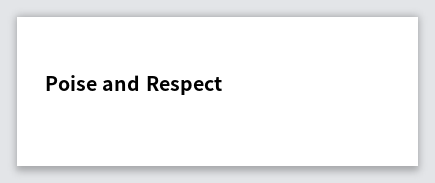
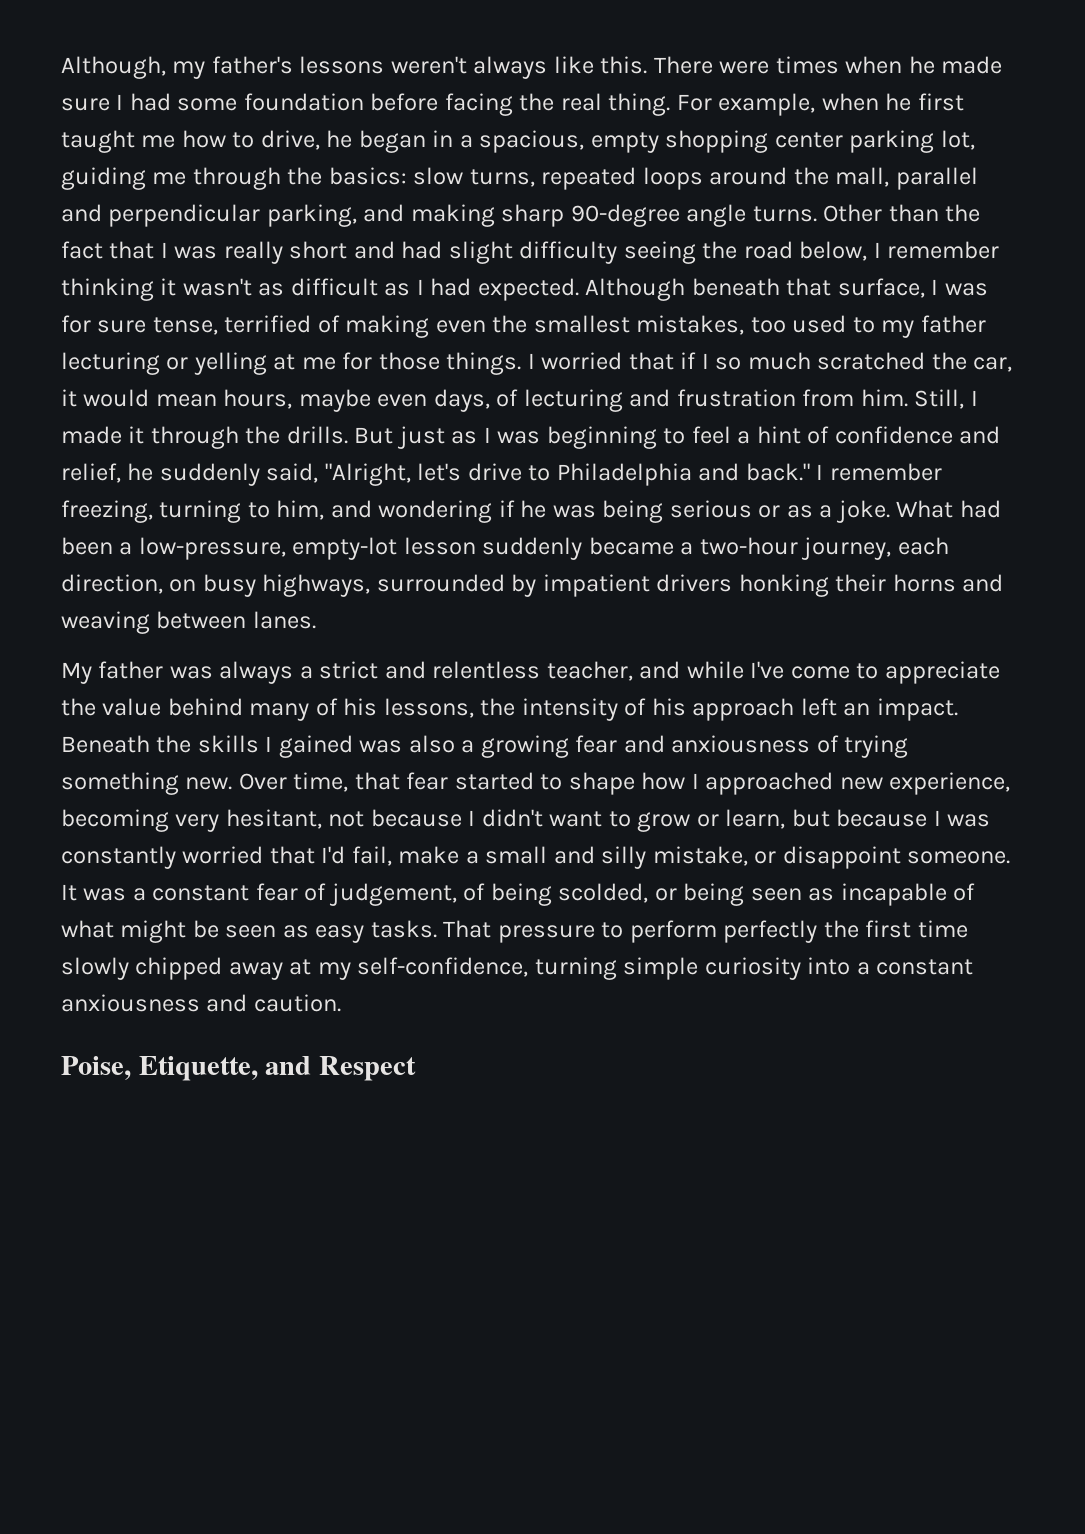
[45,75,97,91] Poise -> [61,56,1003,79] [61,93,964,116] [61,130,975,153] [61,167,978,190] [61,204,981,227] [61,241,1000,264] [61,278,988,301] [61,315,986,338] [61,352,1013,375] [61,389,978,412] [61,426,1001,449] [61,463,942,486] [61,500,1001,523] [61,537,949,560] [61,574,1004,597] [61,611,316,634] [61,661,1000,684] [61,698,958,721] [61,735,909,758] [61,772,1011,795] [61,809,991,832] [61,846,1011,869] [61,883,976,906] [61,920,968,943] [61,957,974,980] [61,994,341,1012] [61,1056,258,1081] Although, my father's lessons weren't always like this. There were times when he made sure I had some foundation before facing the real thing. For example, when he first taught me how to drive, he began in a spacious, empty shopping center parking lot, guiding me through the basics: slow turns, repeated loops around the mall, parallel and perpendicular parking, and making sharp 90-degree angle turns. Other than the fact that I was really short and had slight difficulty seeing the road below, I remember thinking it wasn't as difficult as I had expected. Although beneath that surface, I was for sure tense, terrified of making even the smallest mistakes, too used to my father lecturing or yelling at me for those things. I worried that if I so much scratched the car, it would mean hours, maybe even days, of lecturing and frustration from him. Still, I made it through the drills. But just as I was beginning to feel a hint of confidence and relief, he suddenly said, "Alright, let's drive to Philadelphia and back." I remember freezing, turning to him, and wondering if he was being serious or as a joke. What had been a low-pressure, empty-lot lesson suddenly became a two-hour journey, each direction, on busy highways, surrounded by impatient drivers honking their horns and weaving between lanes. // My father was always a strict and relentless teacher, and while I've come to appreciate the value behind many of his lessons, the intensity of his approach left an impact. Beneath the skills I gained was also a growing fear and anxiousness of trying something new. Over time, that fear started to shape how I approached new experience, becoming very hesitant, not because I didn't want to grow or learn, but because I was constantly worried that I'd fail, make a small and silly mistake, or disappoint someone. It was a constant fear of judgement, of being scolded, or being seen as incapable of what might be seen as easy tasks. That pressure to perform perfectly the first time slowly chipped away at my self-confidence, turning simple curiosity into a constant anxiousness and caution. // Poise, Etiquette,

